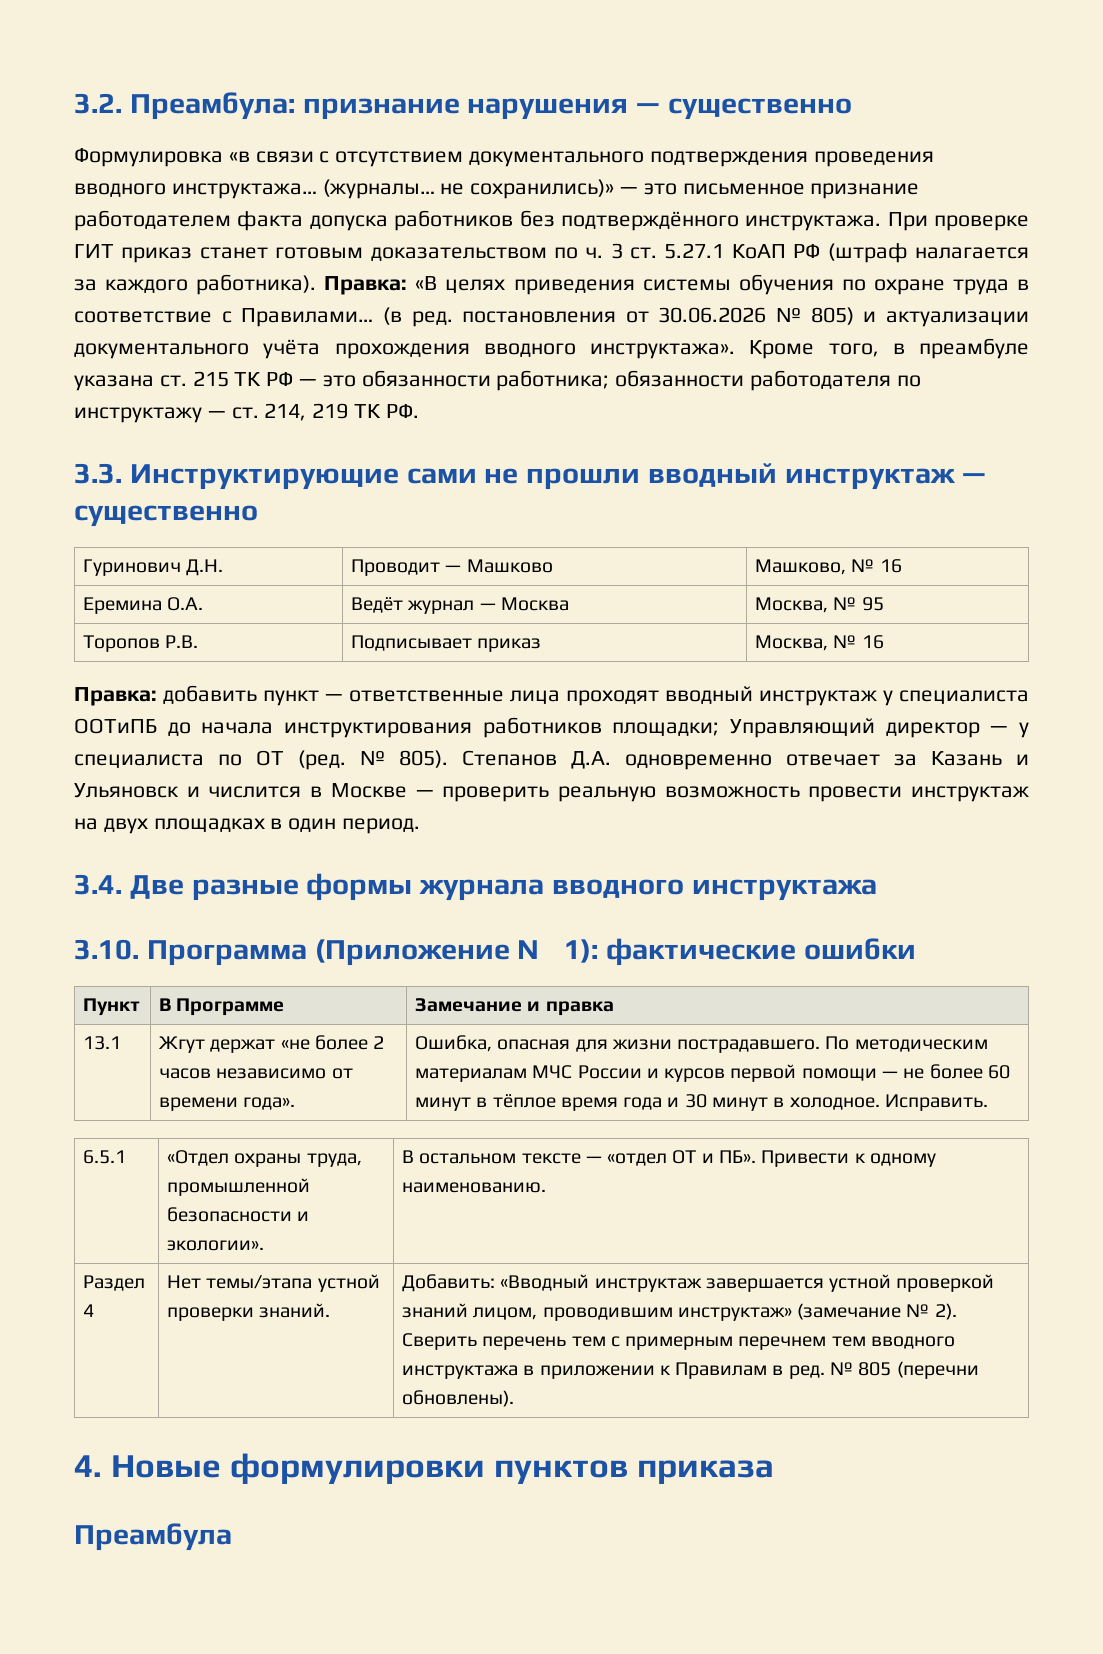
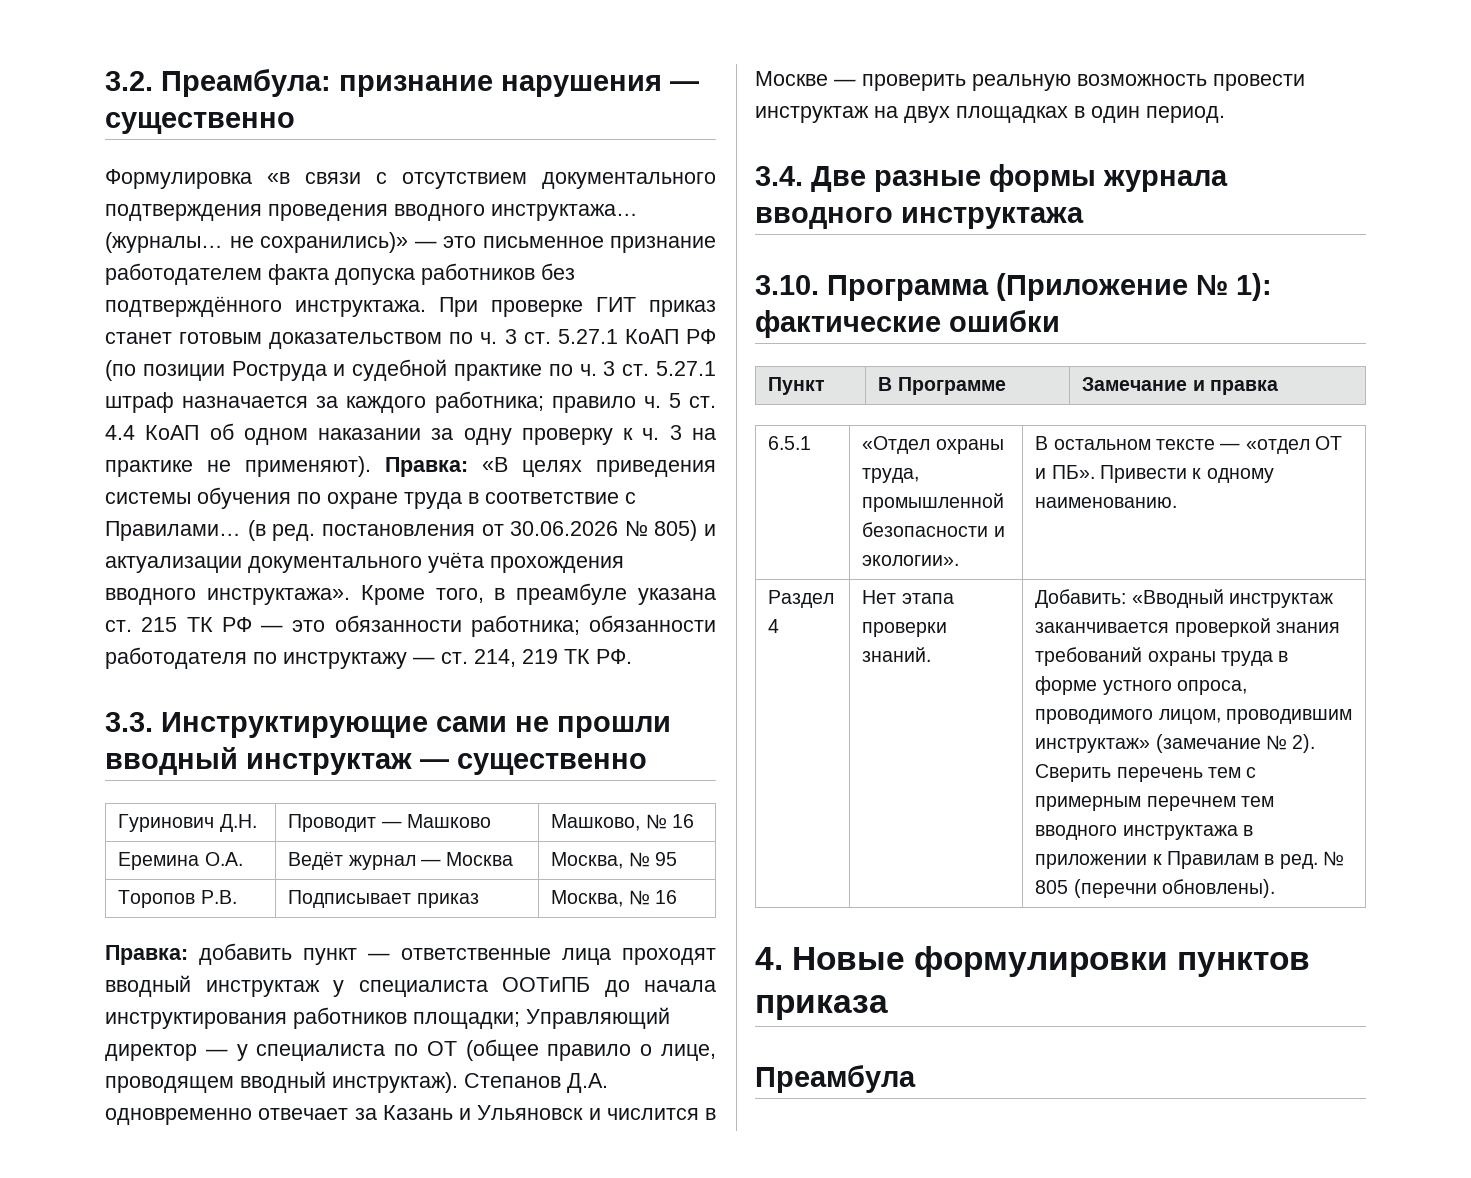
[827,243,1029,263] [74,274,317,295] (штраф налагается за каждого работника). -> [105,359,716,381] [105,391,716,413] [105,423,716,445] [105,456,371,477] (по позиции Роструда и судебной практике по ч. 3 ст. 5.27.1 штраф назначается за каждого работника; правило ч. 5 ст. 4.4 КоАП об одном наказании за одну проверку к ч. 3 на практике не применяют).
[298,750,448,770] (ред. № 805). -> [465,1039,716,1061] [105,1071,458,1093] (общее правило о лице, проводящем вводный инструктаж).
[83,1036,122,1050] [158,1035,385,1053] [159,1068,353,1079] [159,1097,296,1111] [415,1035,988,1053] [415,1064,1010,1082] [415,1094,988,1111] // 13.1 | Жгут держат «не более 2 часов независимо от времени года». | Ошибка, опасная для жизни пострадавшего. По методическим материалам МЧС России и курсов первой помощи — не более 60 минут в тёплое время года и 30 минут в холодное. Исправить. -> (1278, 387) none
[206,1274,380,1292] темы/этапа устной -> [901,593,954,604] этапа
[705,1274,995,1292] [402,1303,469,1318] завершается устной проверкой знаний -> [1035,618,1340,637] [1035,647,1289,666] [1035,676,1247,695] [1035,709,1154,724] заканчивается проверкой знания требований охраны труда в форме устного опроса, проводимого

